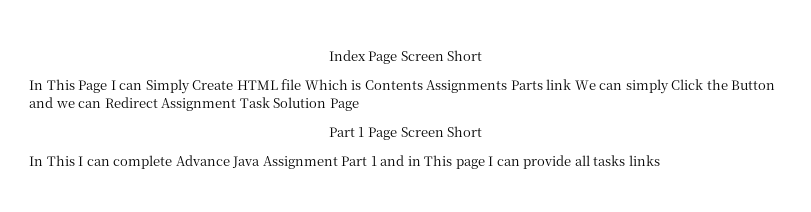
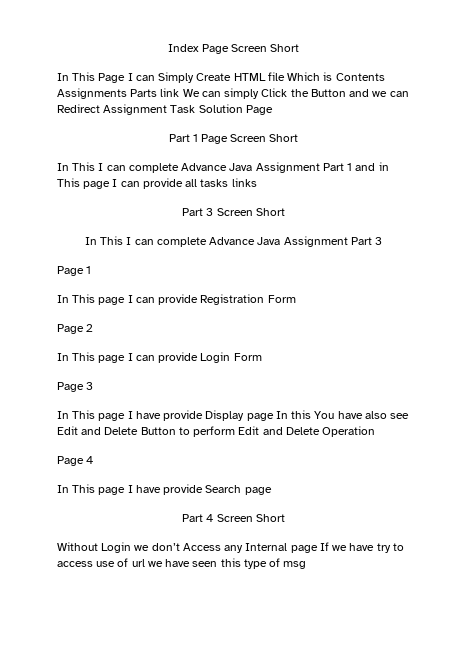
(660, 160) none -> [182,208,285,216] [84,236,383,247] [57,266,92,276] [57,294,296,305] [57,324,94,334] [57,352,262,363] [57,382,94,392] [57,410,410,421] [57,426,376,437] [57,456,94,466] [57,484,272,495] [182,514,285,522] [57,542,404,553] [57,558,307,569] // Part 3 Screen Short // In This I can complete Advance Java Assignment Part 3 // Page 1 // In This page I can provide Registration Form // Page 2 // In This page I can provide Login Form // Page 3 // In This page I have provide Display page In this You have also see Edit and Delete Button to perform Edit and Delete Operation // Page 4 // In This page I have provide Search page // Part 4 Screen Short // Without Login we don’t Access any Internal page If we have try to access use of url we have seen this type of msg

